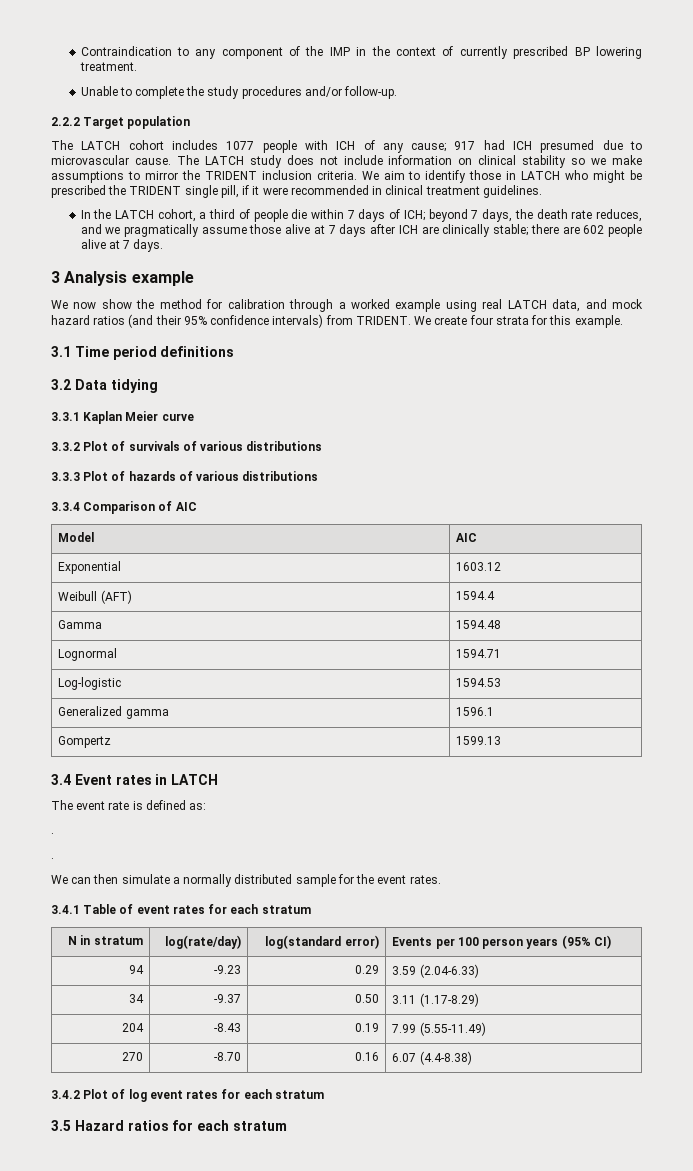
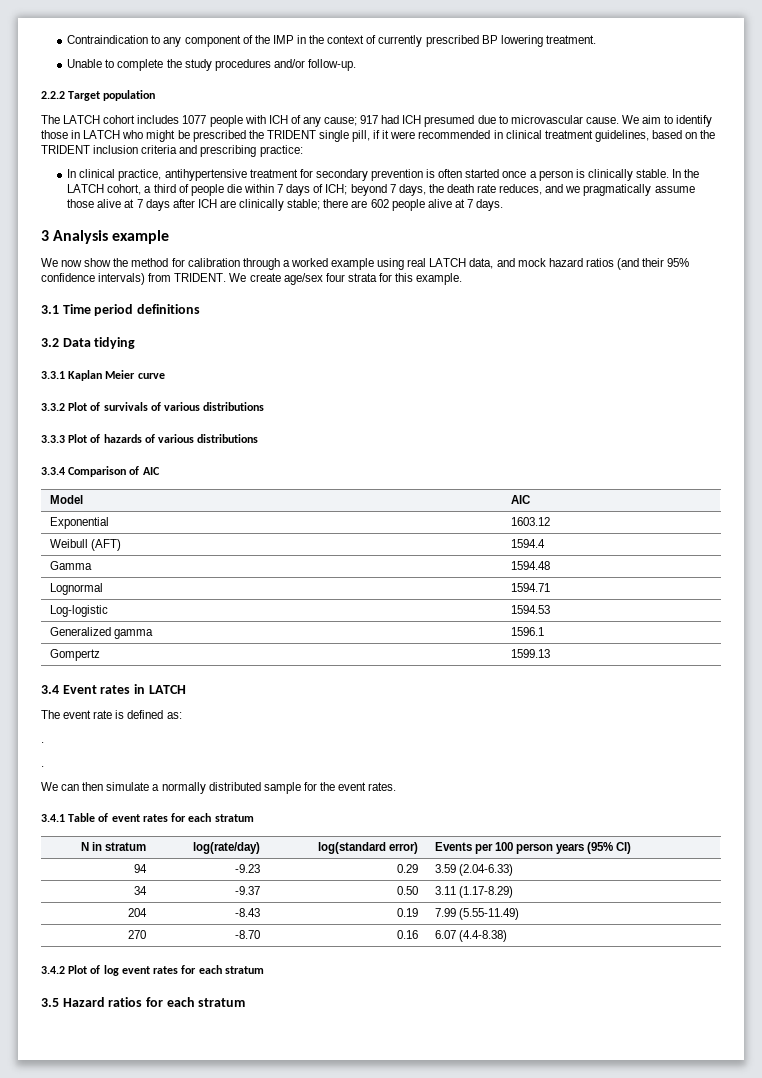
[176,155,643,168] [51,170,357,183] The LATCH study does not include information on clinical stability so we make assumptions to mirror the TRIDENT inclusion criteria. -> (619, 120) none
[482,185,542,198] guidelines. // -> [594,130,716,142] [41,145,303,157] [67,169,669,181] guidelines, based on the TRIDENT inclusion criteria and prescribing practice: // In clinical practice, antihypertensive treatment for secondary prevention is often started once a person is clinically stable.
(468, 320) none -> [283,273,323,285] age/sex

